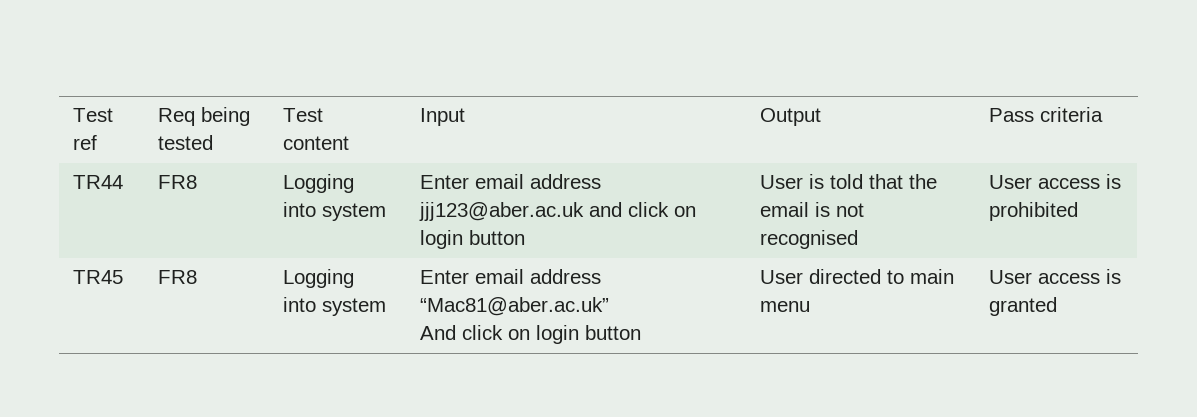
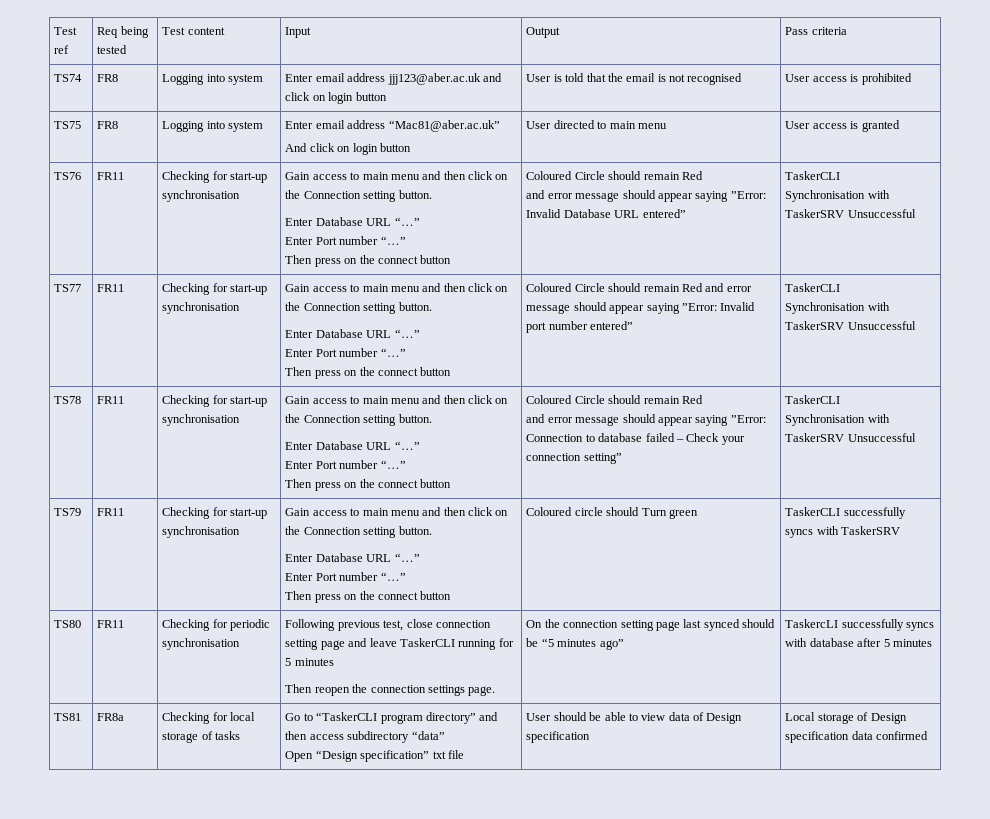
[73,175,124,189] TR44 -> [54,74,83,82] TS74
[73,270,124,284] TR45 -> [54,121,82,129] TS75
(1058, 306) none -> [54,172,82,180] [97,172,125,180] [162,171,268,183] [162,190,241,202] [285,171,509,180] [285,190,432,202] [285,217,420,226] [285,236,406,245] [285,255,452,267] [526,171,703,180] [526,190,766,202] [526,209,686,218] [785,171,841,180] [785,190,890,202] [785,209,916,218] [54,284,82,292] [97,284,125,292] [162,283,268,295] [162,302,241,314] [285,283,509,292] [285,302,432,314] [285,329,420,338] [285,348,406,357] [285,367,452,379] [526,283,752,292] [526,302,756,314] [526,321,634,333] [785,283,841,292] [785,302,890,314] [785,321,916,330] [54,396,82,404] [97,396,125,404] [162,395,268,407] [162,414,241,426] [285,395,509,404] [285,414,432,426] [285,441,420,450] [285,460,406,469] [285,479,452,491] [526,395,703,404] [526,414,766,426] [526,433,745,445] [526,453,622,464] [785,395,841,404] [785,414,890,426] [785,433,916,442] [54,508,82,516] [97,508,125,516] [162,507,268,519] [162,526,241,538] [285,507,509,516] [285,526,432,538] [285,553,420,562] [285,572,406,581] [285,591,452,603] [526,507,698,519] [785,507,906,519] [785,526,901,538] [54,620,82,628] [97,620,125,628] [162,619,271,631] [162,638,241,650] [285,619,491,631] [285,638,514,650] [285,658,334,666] [285,684,496,696] [526,619,776,631] [526,638,624,650] [785,619,935,631] [785,638,932,647] [54,713,82,721] [97,713,125,721] [162,712,256,724] [162,731,241,743] [285,712,499,724] [285,731,445,743] [285,750,464,762] [526,712,743,724] [526,731,591,743] [785,712,907,724] [785,731,929,743] // TS76 | FR11 | Checking for start-up synchronisation | Gain access to main menu and then click on the Connection setting button. // Enter Database URL “…” // Enter Port number “…” // Then press on the connect button | Coloured Circle should remain Red // and error message should appear saying ”Error: Invalid Database URL entered” | TaskerCLI // Synchronisation with TaskerSRV Unsuccessful // TS77 | FR11 | Checking for start-up synchronisation | Gain access to main menu and then click on the Connection setting button. // Enter Database URL “…” // Enter Port number “…” // Then press on the connect button | Coloured Circle should remain Red and error message should appear saying ”Error: Invalid port number entered” | TaskerCLI // Synchronisation with TaskerSRV Unsuccessful // TS78 | FR11 | Checking for start-up synchronisation | Gain access to main menu and then click on the Connection setting button. // Enter Database URL “…” // Enter Port number “…” // Then press on the connect button | Coloured Circle should remain Red // and error message should appear saying ”Error: Connection to database failed – Check your connection setting” | TaskerCLI // Synchronisation with TaskerSRV Unsuccessful // TS79 | FR11 | Checking for start-up synchronisation | Gain access to main menu and then click on the Connection setting button. // Enter Database URL “…” // Enter Port number “…” // Then press on the connect button | Coloured circle should Turn green | TaskerCLI successfully syncs with TaskerSRV // TS80 | FR11 | Checking for periodic synchronisation | Following previous test, close connection setting page and leave TaskerCLI running for 5 minutes // Then reopen the connection settings page. | On the connection setting page last synced should be “5 minutes ago” | TaskercLI successfully syncs with database after 5 minutes // TS81 | FR8a | Checking for local storage of tasks | Go to “TaskerCLI program directory” and then access subdirectory “data” // Open “Design specification” txt file | User should be able to view data of Design specification | Local storage of Design specification data confirmed

